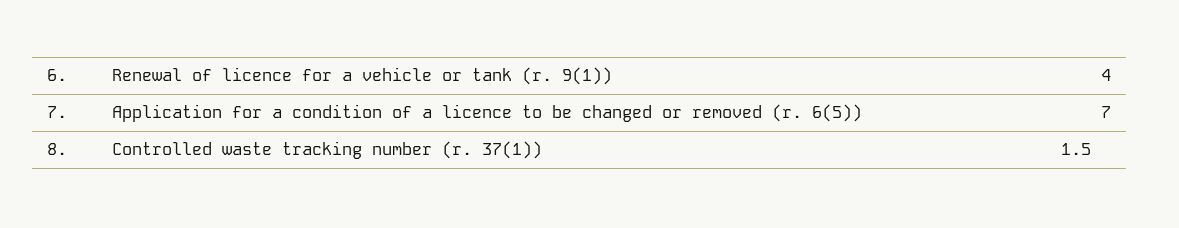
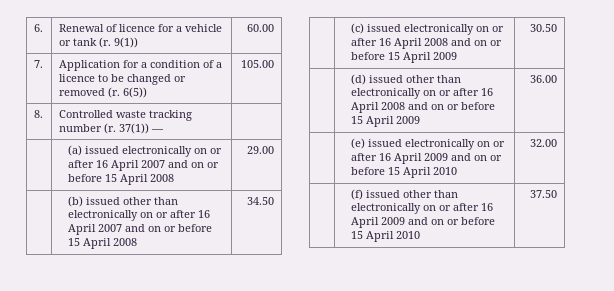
[1101,69,1112,81] 4 -> [247,24,275,32] 60.00
[1101,106,1112,118] 7 -> [241,60,275,68] 105.00
[1060,143,1091,155] | 1.5 -> [150,129,164,132] [68,145,223,157] [68,160,220,171] [68,174,175,185] [247,146,275,154] [68,196,179,207] [68,210,211,221] [68,224,213,235] [68,238,138,249] [247,197,275,205] [351,23,505,35] [351,38,503,49] [351,52,458,63] [530,24,558,32] [351,74,462,85] [351,88,494,99] [351,102,496,113] [351,116,421,127] [530,75,558,83] [351,138,506,150] [351,153,503,164] [351,167,458,178] [530,139,558,147] [351,189,459,200] [351,203,494,214] [351,217,496,228] [351,231,421,242] [530,190,558,198] — | // | (a) issued electronically on or after 16 April 2007 and on or before 15 April 2008 | 29.00 // | (b) issued other than electronically on or after 16 April 2007 and on or before 15 April 2008 | 34.50 // | (c) issued electronically on or after 16 April 2008 and on or before 15 April 2009 | 30.50 // | (d) issued other than electronically on or after 16 April 2008 and on or before 15 April 2009 | 36.00 // | (e) issued electronically on or after 16 April 2009 and on or before 15 April 2010 | 32.00 // | (f) issued other than electronically on or after 16 April 2009 and on or before 15 April 2010 | 37.50

